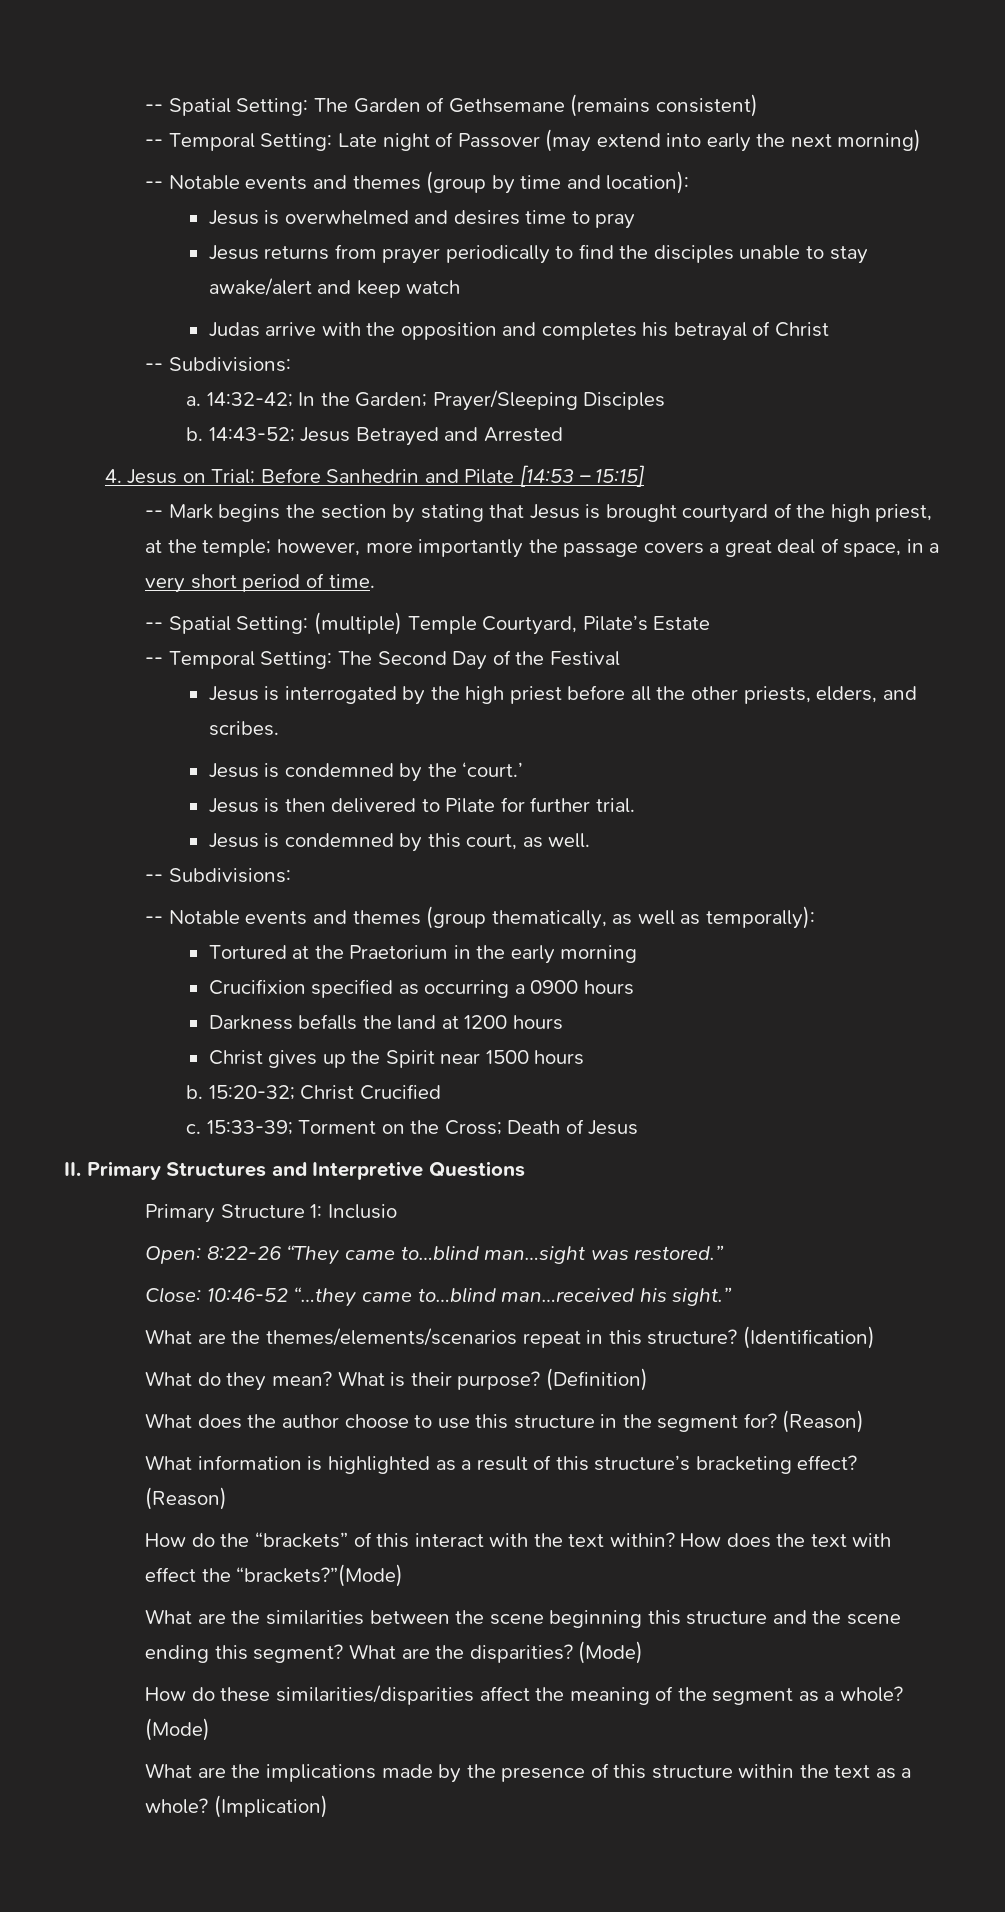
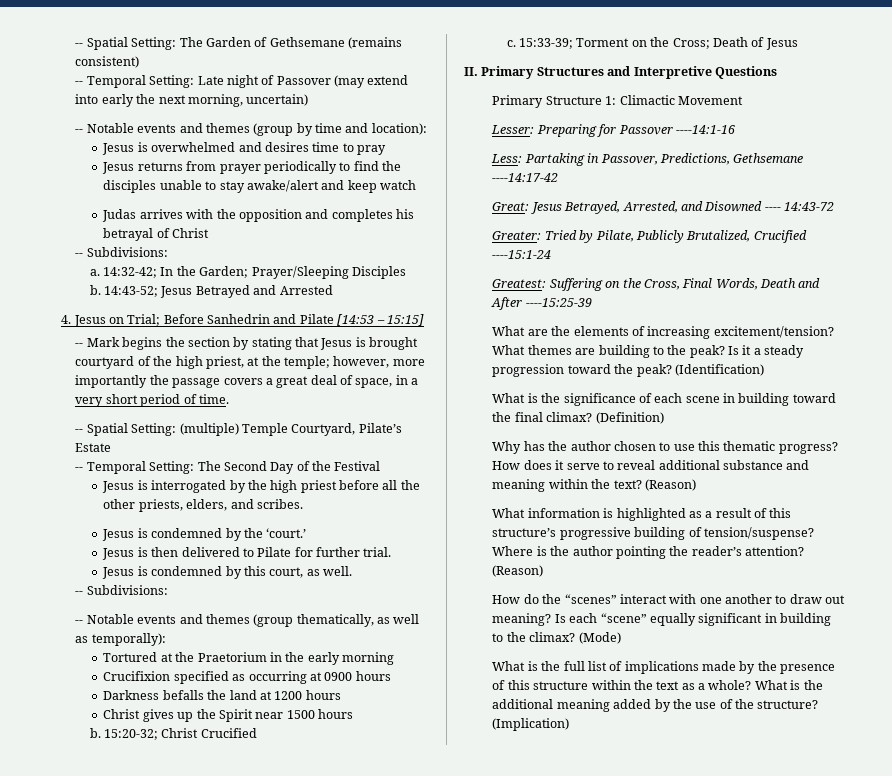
[837,129,922,152] morning) -> [187,94,309,107] morning, uncertain)
[265,322,317,336] arrive -> [139,209,183,219] arrives
[514,984,525,994] a -> [309,672,322,681] at
[327,1204,397,1219] [145,1245,725,1265] [145,1287,733,1307] [145,1326,875,1349] [145,1371,541,1391] Inclusio // Open: 8:22-26 “They came to…blind man…sight was restored.” // Close: 10:46-52 “…they came to…blind man…received his sight.” // What are the themes/elements/scenarios repeat in this structure? (Identification) // What do they mean? What is their purpose? -> [619,95,743,105] [491,124,735,137] [491,153,804,166] [492,173,559,182] [492,201,835,214] [492,230,807,243] [492,250,552,259] [492,278,821,291] [491,297,592,310] [492,326,834,339] [492,345,805,358] [492,364,764,377] [492,393,836,406] [492,412,593,422] Climactic Movement // Lesser: Preparing for Passover ----14:1-16 // Less: Partaking in Passover, Predictions, Gethsemane ----14:17-42 // Great: Jesus Betrayed, Arrested, and Disowned ---- 14:43-72 // Greater: Tried by Pilate, Publicly Brutalized, Crucified ----15:1-24 // Greatest: Suffering on the Cross, Final Words, Death and After ----15:25-39 // What are the elements of increasing excitement/tension? What themes are building to the peak? Is it a steady progression toward the peak? (Identification) // What is the significance of each scene in building toward the final climax?
[145,1413,409,1429] What does the author choose -> [492,441,656,454] Why has the author chosen
[513,1413,777,1432] structure in the segment for? -> [723,441,838,454] [492,460,810,470] [492,479,642,492] thematic progress? How does it serve to reveal additional substance and meaning within the text?
[695,1455,858,1474] [145,1487,228,1510] [145,1532,892,1548] [145,1564,404,1587] [145,1609,901,1628] [145,1641,644,1664] [145,1685,903,1705] [145,1718,211,1741] [145,1763,261,1778] bracketing effect? (Reason) // How do the “brackets” of this interact with the text within? How does the text with effect the “brackets?”(Mode) // What are the similarities between the scene beginning this structure and the scene ending this segment? What are the disparities? (Mode) // How do these similarities/disparities affect the meaning of the segment as a whole? (Mode) // What are the -> [559,527,814,540] [492,546,805,559] [492,565,544,577] [492,594,846,604] [492,613,832,626] [492,632,621,644] [492,661,623,671] progressive building of tension/suspense? Where is the author pointing the reader’s attention? (Reason) // How do the “scenes” interact with one another to draw out meaning? Is each “scene” equally significant in building to the climax? (Mode) // What is the full list of
(209, 1806) none -> [754,680,823,690] [492,699,819,712] What is the additional meaning added by the use of the structure?

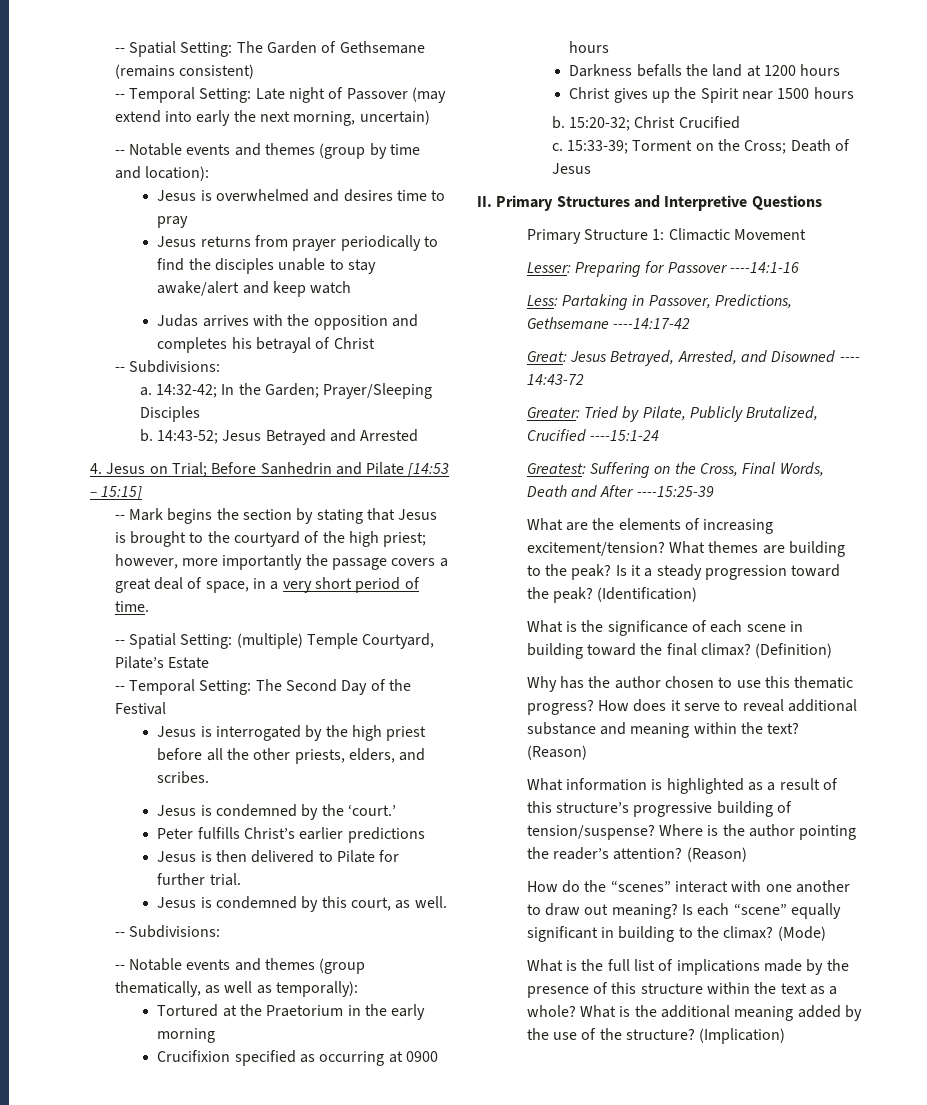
(419, 343) none -> [189,531,230,543] to the
[205,356,331,369] priest, at the temple; -> [383,532,427,547] priest;
(307, 533) none -> [157,827,425,843] // Peter fulfills Christ’s earlier predictions

